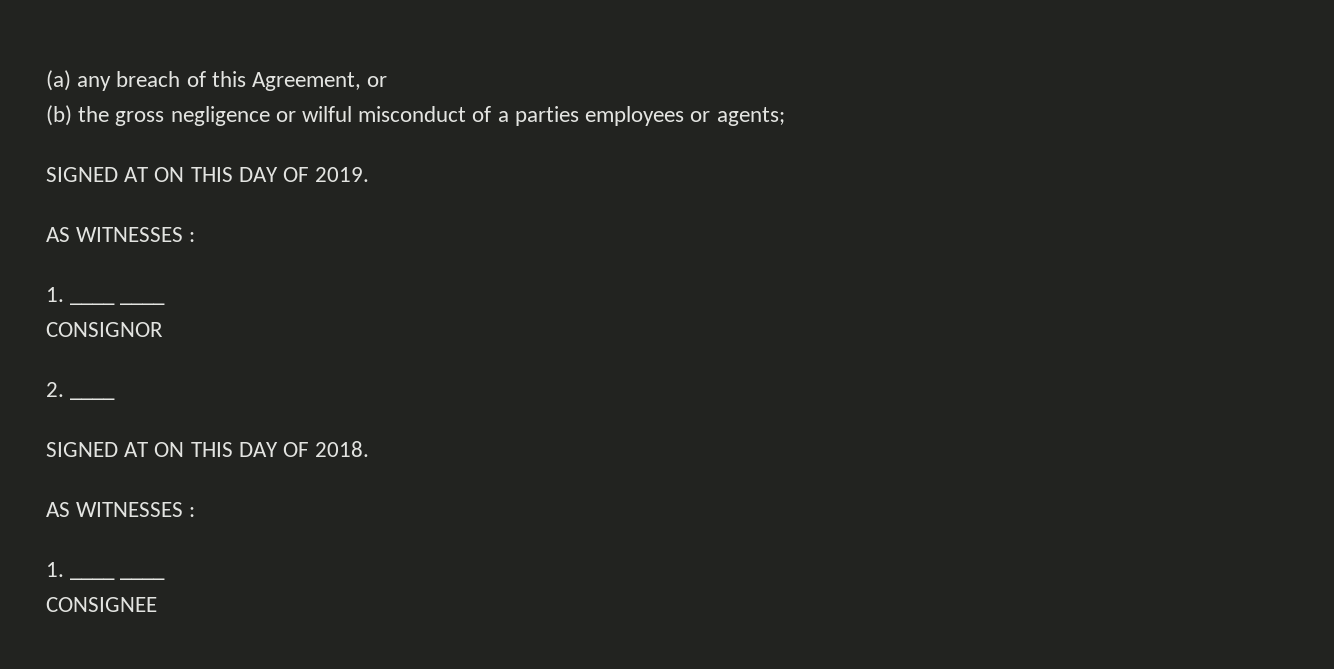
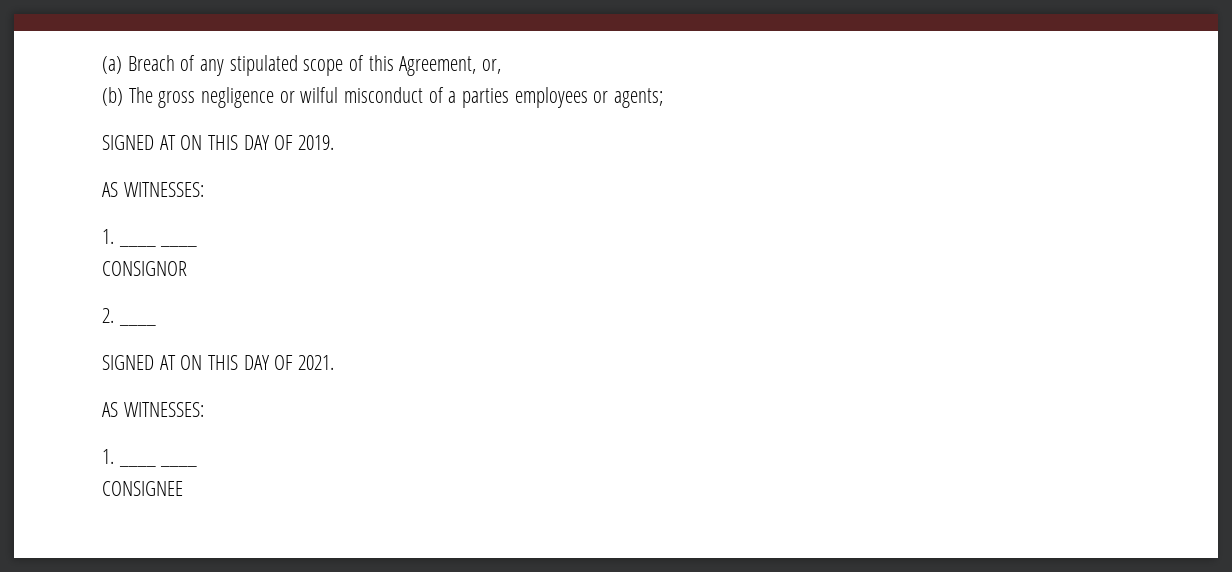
[77,71,181,91] any breach -> [127,55,344,76] Breach of any stipulated scope
[367,76,388,87] or -> [482,59,502,74] or,
[78,106,110,122] the -> [128,87,153,103] The
[76,227,196,242] WITNESSES : -> [123,182,204,197] WITNESSES:
[315,441,370,457] [46,502,196,517] 2018. // AS WITNESSES : -> [297,355,334,370] [102,402,204,417] 2021. // AS WITNESSES:

